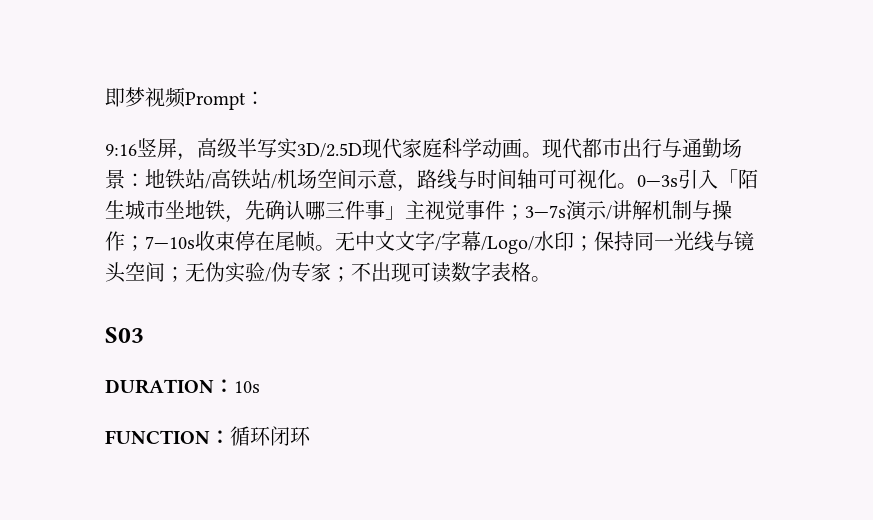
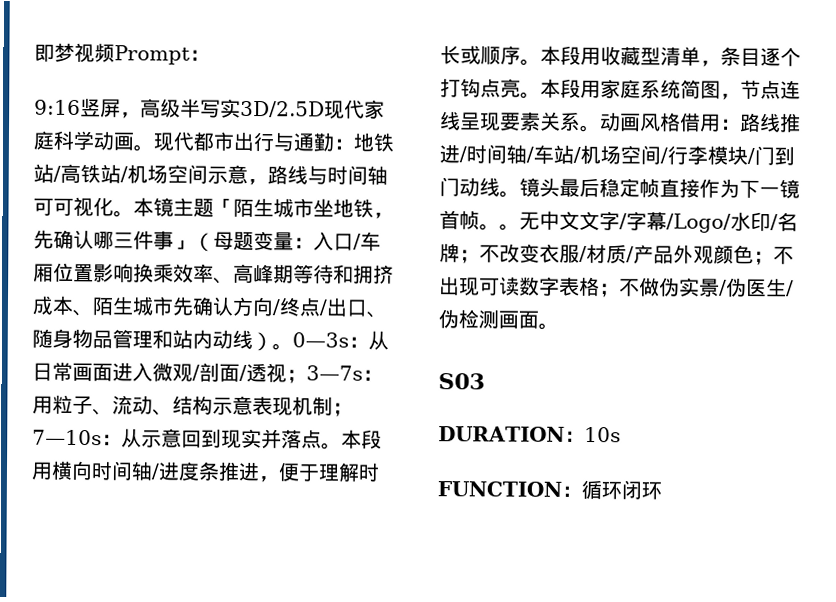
[722,138,742,158] [105,169,125,189] 场景 -> (334, 142) none
[637,169,718,189] 0—3s引入 -> [133,197,214,217] 本镜主题
[405,200,732,221] [105,231,316,252] 主视觉事件；3—7s演示/讲解机制与操作；7—10s收束停在尾帧 -> [193,231,381,252] [33,262,394,284] [32,295,387,318] [32,328,389,352] [32,361,383,384] [32,394,353,417] [32,428,382,450] [31,460,380,483] [440,45,801,67] [440,78,801,100] [440,111,801,133] [439,144,795,166] [439,177,800,199] [439,210,500,231] （母题变量：入口/车厢位置影响换乘效率、高峰期等待和拥挤成本、陌生城市先确认方向/终点/出口、随身物品管理和站内动线）。0—3s：从日常画面进入微观/剖面/透视；3—7s：用粒子、流动、结构示意表现机制；7—10s：从示意回到现实并落点。本段用横向时间轴/进度条推进，便于理解时长或顺序。本段用收藏型清单，条目逐个打钩点亮。本段用家庭系统简图，节点连线呈现要素关系。动画风格借用：路线推进/时间轴/车站/机场空间/行李模块/门到门动线。镜头最后稳定帧直接作为下一镜首帧。
[574,231,754,252] [105,262,331,283] ；保持同一光线与镜头空间；无伪实验/伪专家 -> [770,212,798,232] [439,243,754,264] /名牌；不改变衣服/材质/产品外观颜色
(531, 272) none -> [599,277,794,298] [438,309,539,329] ；不做伪实景/伪医生/伪检测画面

